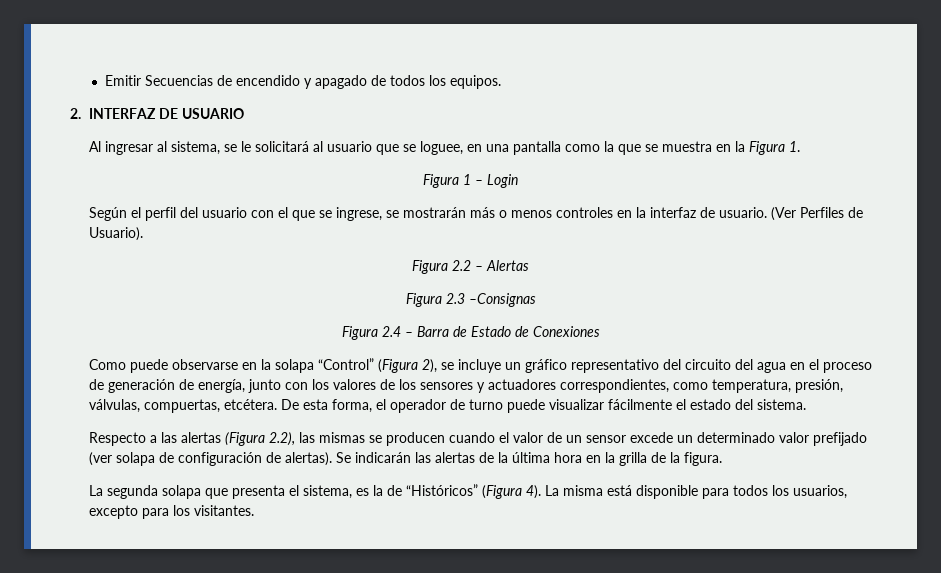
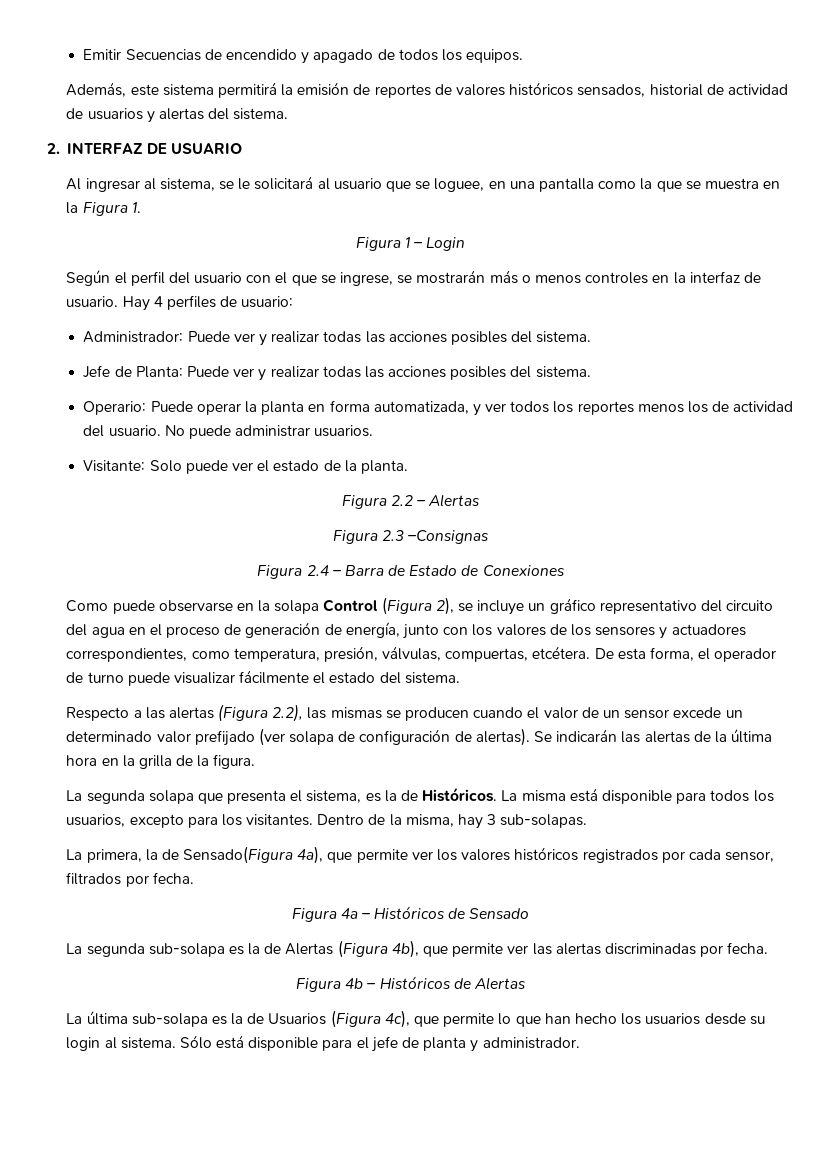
(501, 82) none -> [66,82,788,98] [66,108,289,123] // Además, este sistema permitirá la emisión de reportes de valores históricos sensados, historial de actividad de usuarios y alertas del sistema.
[771,207,864,221] [89,227,144,241] (Ver Perfiles de Usuario). -> [122,295,294,311] [83,331,592,346] [83,365,591,381] [83,400,794,416] [83,425,374,439] [83,460,408,474] Hay 4 perfiles de usuario: // Administrador: Puede ver y realizar todas las acciones posibles del sistema. // Jefe de Planta: Puede ver y realizar todas las acciones posibles del sistema. // Operario: Puede operar la planta en forma automatizada, y ver todos los reportes menos los de actividad del usuario. No puede administrar usuarios. // Visitante: Solo puede ver el estado de la planta.
[318,358,375,370] “Control” -> [323,599,379,612] Control
[406,484,542,499] “Históricos” (Figura 4). -> [422,787,498,802] Históricos.
(255, 510) none -> [317,814,588,829] [66,846,775,864] [66,872,194,887] [291,906,530,922] [66,940,769,958] [296,976,526,992] [66,1010,765,1028] [66,1035,580,1052] Dentro de la misma, hay 3 sub-solapas. // La primera, la de Sensado(Figura 4a), que permite ver los valores históricos registrados por cada sensor, filtrados por fecha. // Figura 4a – Históricos de Sensado // La segunda sub-solapa es la de Alertas (Figura 4b), que permite ver las alertas discriminadas por fecha. // Figura 4b – Históricos de Alertas // La última sub-solapa es la de Usuarios (Figura 4c), que permite lo que han hecho los usuarios desde su login al sistema. Sólo está disponible para el jefe de planta y administrador.

